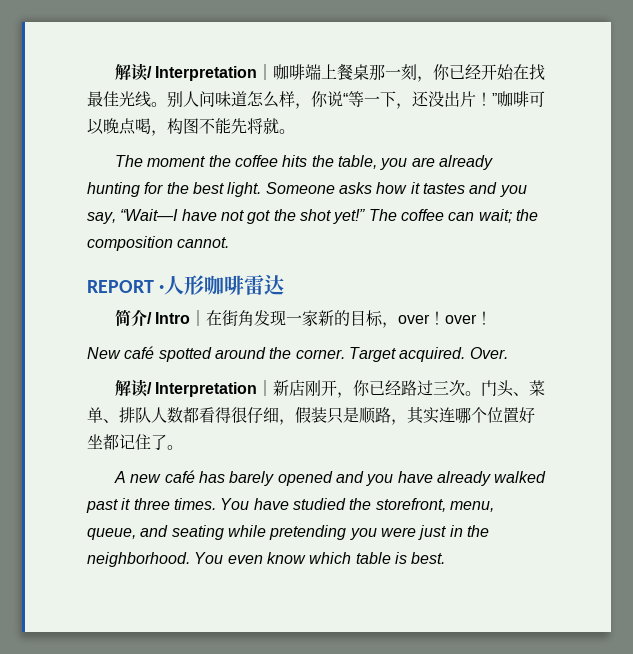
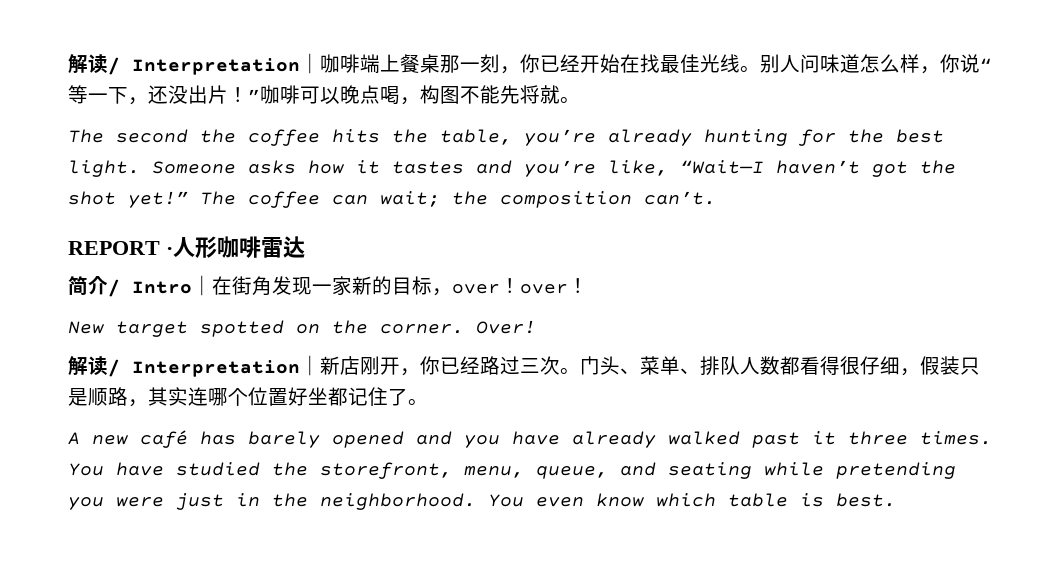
[147,156,206,167] moment -> [116,129,188,143] second
[380,157,435,170] you are -> [524,129,596,146] you’re
[499,185,527,197] [87,209,244,224] you say, “Wait—I have not -> [524,160,860,177] you’re like, “Wait—I haven’t
[177,237,230,248] cannot. -> [644,191,716,205] can’t.
[124,346,508,362] café spotted around the corner. Target acquired. Over. -> [116,320,536,337] target spotted on the corner. Over!

